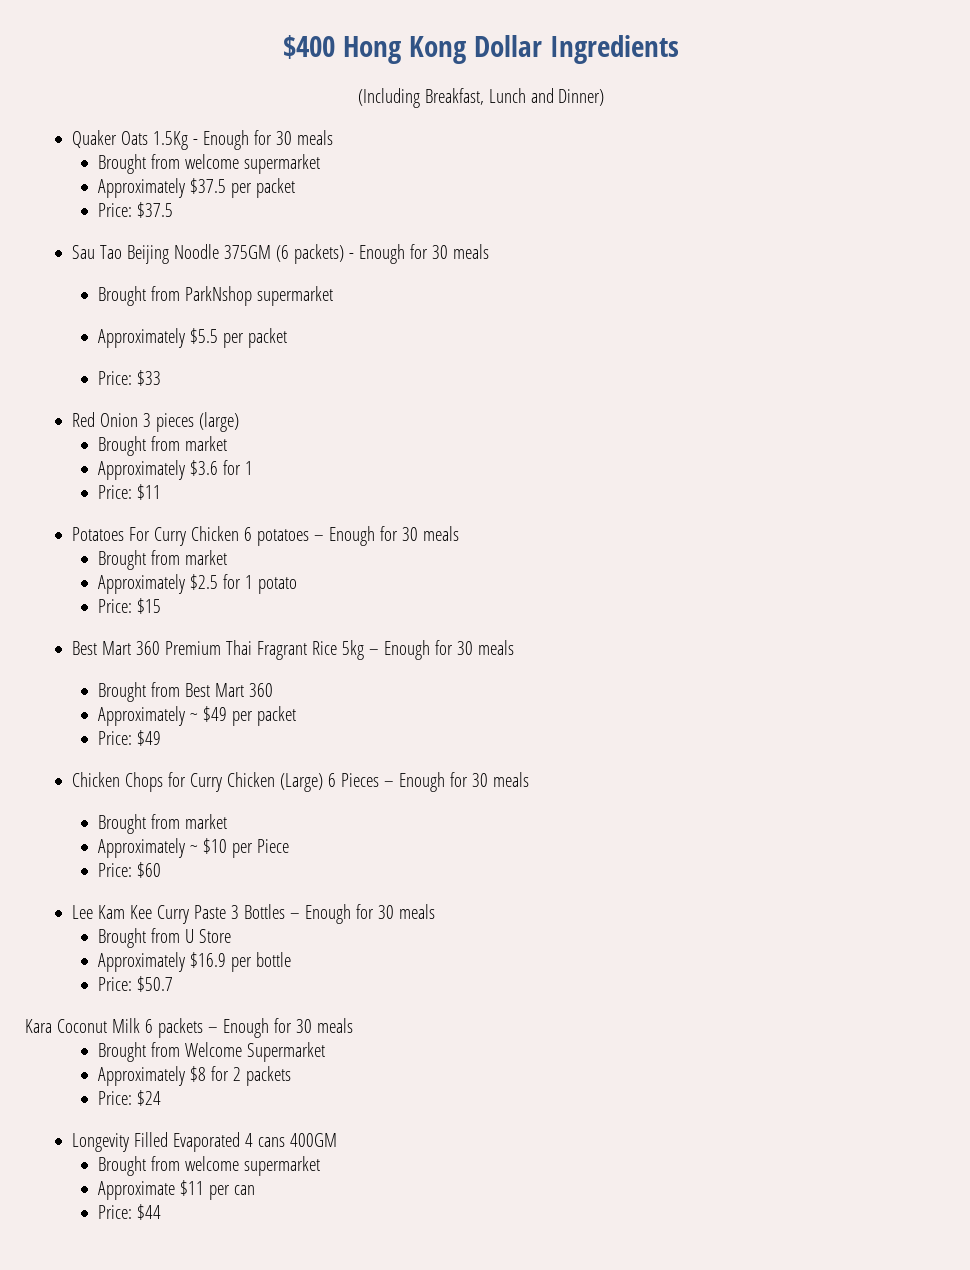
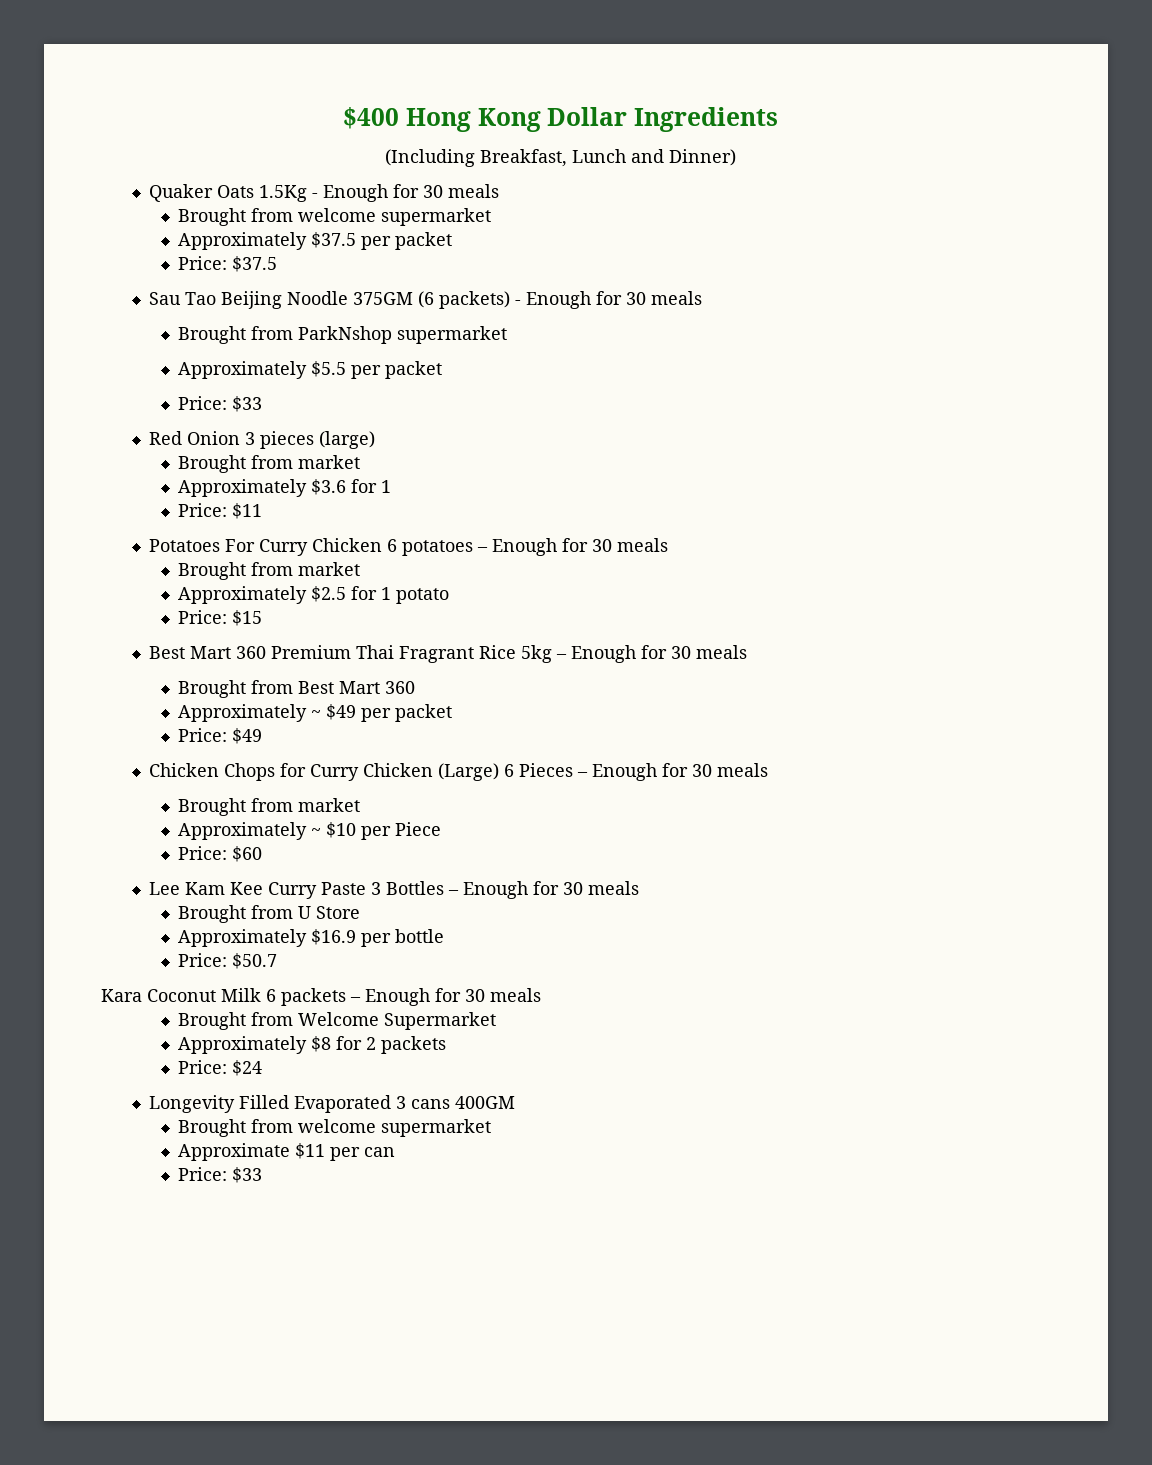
[244,1133,253,1147] 4 -> [396,1096,407,1109] 3
[137,1204,162,1220] $44 -> [231,1167,262,1183] $33

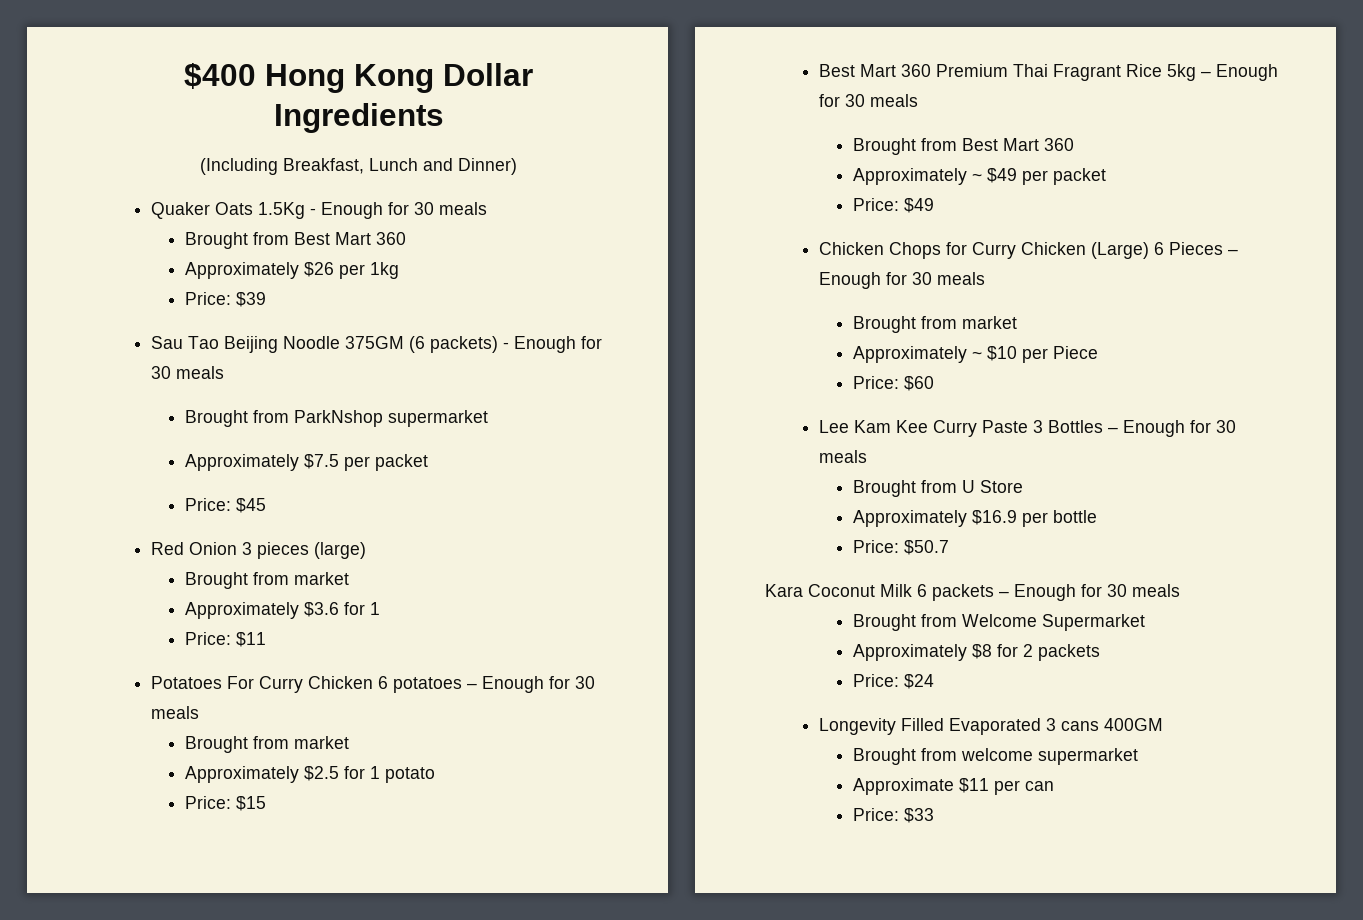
[297,208,491,226] [177,232,452,250] [177,256,277,272] welcome supermarket // Approximately $37.5 per packet // Price: $37.5 -> [293,232,406,245] [184,262,399,279] [184,292,266,307] Best Mart 360 // Approximately $26 per 1kg // Price: $39
[310,361,442,379] [177,396,262,412] $5.5 per packet // Price: $33 -> [303,454,428,471] [184,498,266,513] $7.5 per packet // Price: $45

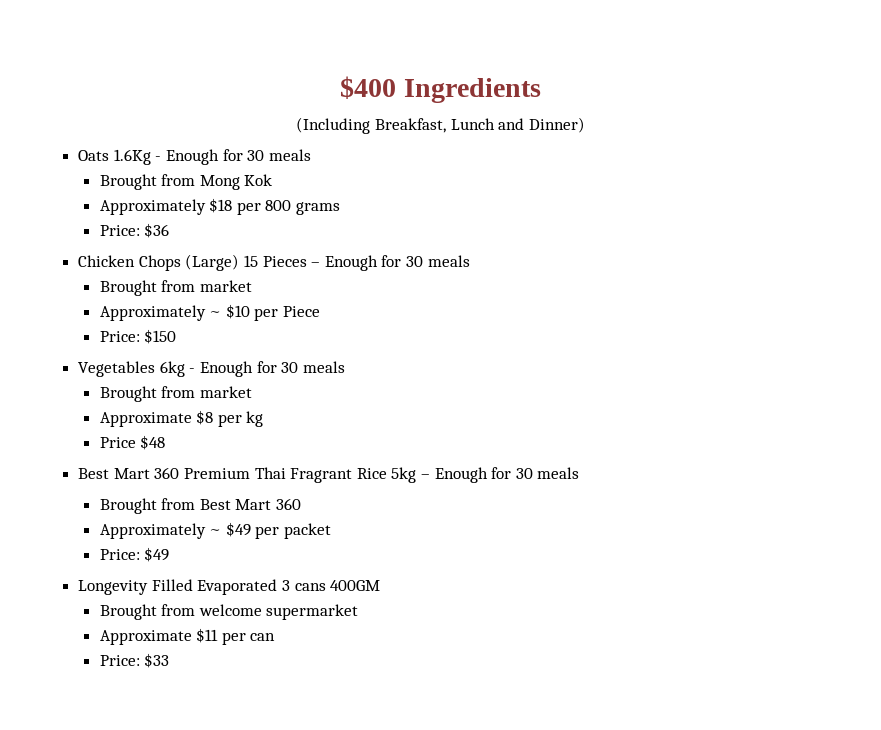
[265,63,533,93] Hong Kong Dollar -> (397, 87) none
[150,202,487,219] [184,232,406,249] [184,262,399,279] [184,292,266,307] [150,336,602,353] [150,366,224,379] [184,410,488,427] [184,454,428,471] [184,498,266,513] [150,542,366,559] [184,572,349,589] [184,602,380,619] [184,632,266,647] [150,676,595,693] [150,706,199,719] [184,736,349,753] [184,766,435,783] [184,796,266,811] Quaker Oats 1.5Kg - Enough for 30 meals // Brought from Best Mart 360 // Approximately $26 per 1kg // Price: $39 // Sau Tao Beijing Noodle 375GM (6 packets) - Enough for 30 meals // Brought from ParkNshop supermarket // Approximately $7.5 per packet // Price: $45 // Red Onion 3 pieces (large) // Brought from market // Approximately $3.6 for 1 // Price: $11 // Potatoes For Curry Chicken 6 potatoes – Enough for 30 meals // Brought from market // Approximately $2.5 for 1 potato // Price: $15 -> [78,149,311,165] [99,174,273,190] [99,198,341,215] [99,223,170,238] [78,254,470,271] [99,280,252,296] [99,304,321,321] [99,329,177,344] [78,361,345,377] [99,386,252,402] [99,410,264,427] [99,435,166,450] Oats 1.6Kg - Enough for 30 meals // Brought from Mong Kok // Approximately $18 per 800 grams // Price: $36 // Chicken Chops (Large) 15 Pieces – Enough for 30 meals // Brought from market // Approximately ~ $10 per Piece // Price: $150 // Vegetables 6kg - Enough for 30 meals // Brought from market // Approximate $8 per kg // Price $48
[818,242,1238,259] [818,272,985,289] [852,316,1017,333] [852,346,1098,363] [852,376,934,391] [818,420,1236,437] [818,450,867,463] [852,480,1023,497] [852,510,1097,527] [852,540,949,555] [765,584,1180,601] [852,614,1145,631] [852,644,1100,661] [852,674,934,689] // Chicken Chops for Curry Chicken (Large) 6 Pieces – Enough for 30 meals // Brought from market // Approximately ~ $10 per Piece // Price: $60 // Lee Kam Kee Curry Paste 3 Bottles – Enough for 30 meals // Brought from U Store // Approximately $16.9 per bottle // Price: $50.7 // Kara Coconut Milk 6 packets – Enough for 30 meals // Brought from Welcome Supermarket // Approximately $8 for 2 packets // Price: $24 -> (170, 554) none

